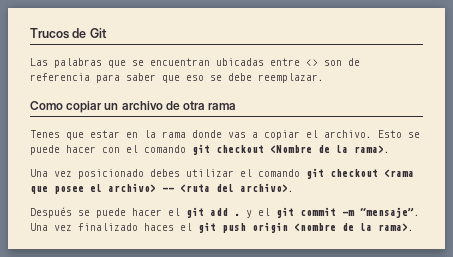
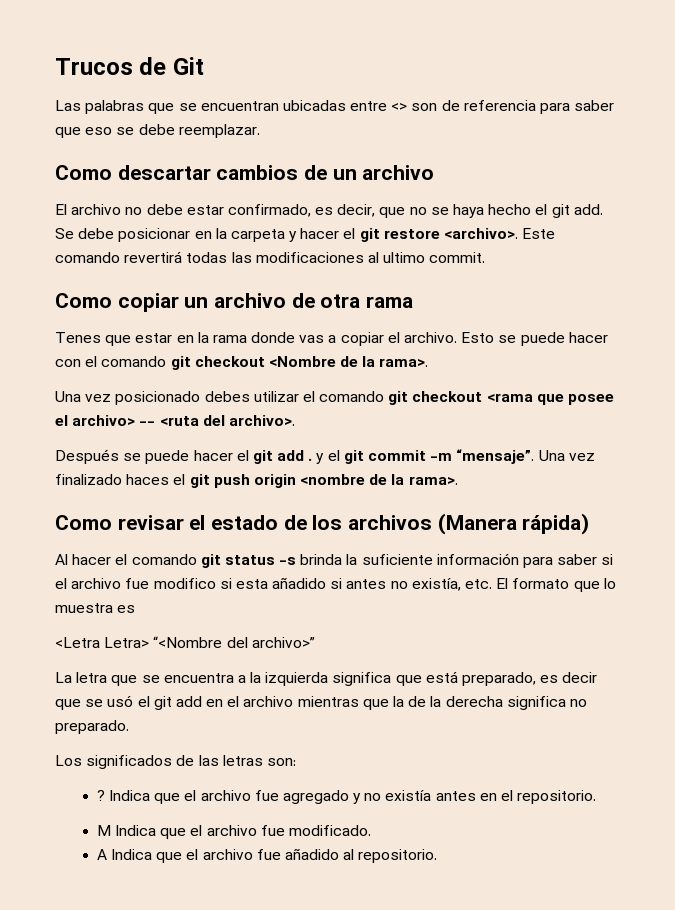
(324, 78) none -> [55,165,435,180] [55,204,603,218] [55,228,556,242] [55,251,486,263] // Como descartar cambios de un archivo // El archivo no debe estar confirmado, es decir, que no se haya hecho el git add. Se debe posicionar en la carpeta y hacer el git restore <archivo>. Este comando revertirá todas las modificaciones al ultimo commit.
(414, 227) none -> [55,513,590,535] [55,553,614,568] [55,577,616,592] [55,603,136,613] [55,636,315,648] [55,671,598,686] [55,695,587,710] [55,720,129,734] [55,755,296,769] [96,790,597,804] [96,825,371,839] [96,848,438,863] // Como revisar el estado de los archivos (Manera rápida) // Al hacer el comando git status -s brinda la suficiente información para saber si el archivo fue modifico si esta añadido si antes no existía, etc. El formato que lo muestra es // <Letra Letra> “<Nombre del archivo>” // La letra que se encuentra a la izquierda significa que está preparado, es decir que se usó el git add en el archivo mientras que la de la derecha significa no preparado. // Los significados de las letras son: // ? Indica que el archivo fue agregado y no existía antes en el repositorio. // M Indica que el archivo fue modificado. // A Indica que el archivo fue añadido al repositorio.

